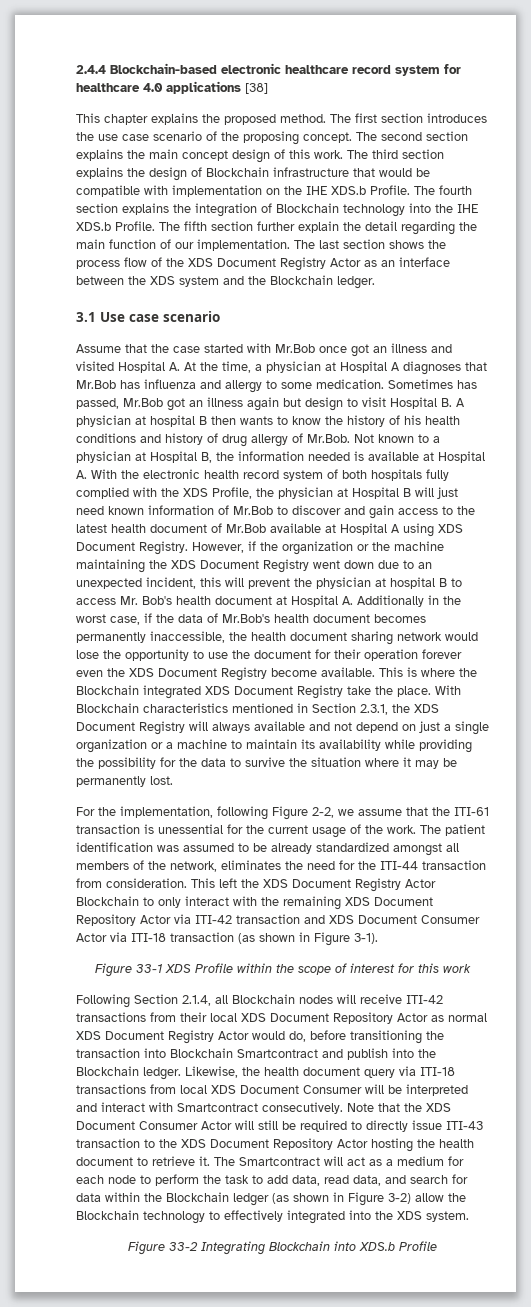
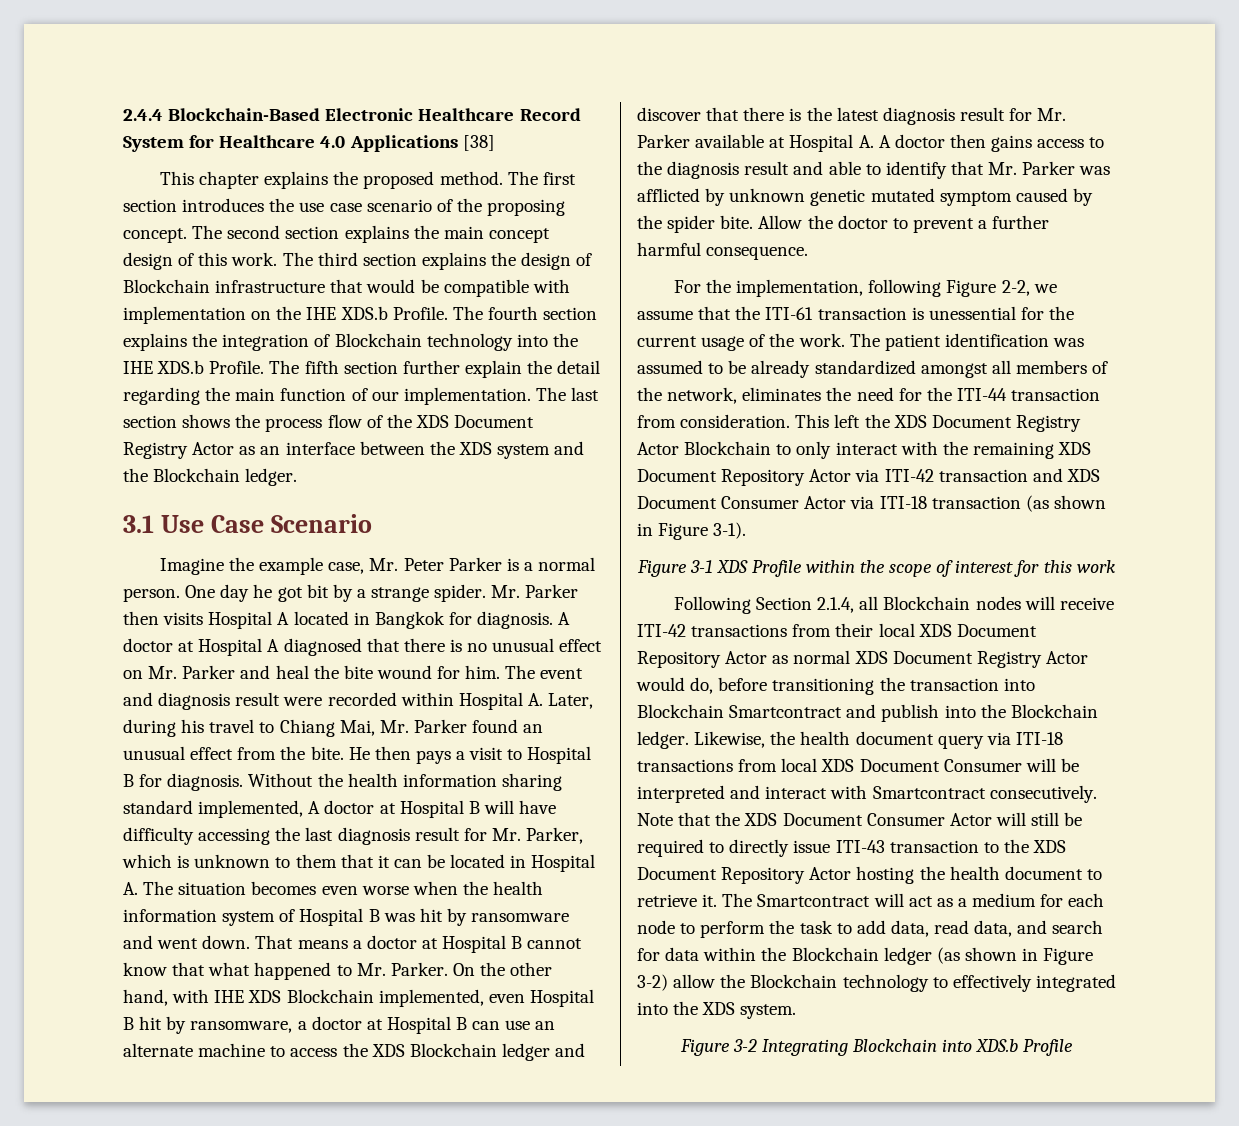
[110,63,461,76] [76,81,241,94] Blockchain-based electronic healthcare record system for healthcare 4.0 applications -> [168,108,581,121] [123,135,458,152] Blockchain-Based Electronic Healthcare Record System for Healthcare 4.0 Applications
[129,311,220,322] [76,343,452,357] [76,361,487,375] [76,379,477,393] [76,397,465,411] [76,415,460,427] [76,433,440,447] [76,451,485,463] [76,469,449,481] [76,487,458,499] [76,505,475,519] [76,523,463,537] [76,541,444,555] [76,559,432,573] [76,577,462,589] [76,595,461,607] [76,613,426,625] [76,631,478,645] [76,649,462,661] [76,667,477,681] [76,685,461,699] [76,703,439,715] [76,721,489,735] [76,739,472,753] [76,757,457,769] [76,776,173,787] case scenario // Assume that the case started with Mr.Bob once got an illness and visited Hospital A. At the time, a physician at Hospital A diagnoses that Mr.Bob has influenza and allergy to some medication. Sometimes has passed, Mr.Bob got an illness again but design to visit Hospital B. A physician at hospital B then wants to know the history of his health conditions and history of drug allergy of Mr.Bob. Not known to a physician at Hospital B, the information needed is available at Hospital A. With the electronic health record system of both hospitals fully complied with the XDS Profile, the physician at Hospital B will just need known information of Mr.Bob to discover and gain access to the latest health document of Mr.Bob available at Hospital A using XDS Document Registry. However, if the organization or the machine maintaining the XDS Document Registry went down due to an unexpected incident, this will prevent the physician at hospital B to access Mr. Bob's health document at Hospital A. Additionally in the worst case, if the data of Mr.Bob's health document becomes permanently inaccessible, the health document sharing network would lose the opportunity to use the document for their operation forever even the XDS Document Registry become available. This is where the Blockchain integrated XDS Document Registry take the place. With Blockchain characteristics mentioned in Section 2.3.1, the XDS Document Registry will always available and not depend on just a single organization or a machine to maintain its availability while providing the possibility for the data to survive the situation where it may be permanently lost. -> [210,514,372,533] [159,557,596,575] [123,584,579,602] [123,611,571,629] [123,638,603,656] [123,665,584,679] [123,692,594,710] [123,719,544,737] [123,746,592,764] [123,773,562,791] [123,800,557,818] [123,827,584,845] [122,854,596,872] [123,881,544,895] [123,908,570,926] [123,935,583,953] [123,962,553,980] [123,989,594,1007] [123,1016,556,1034] [123,1043,586,1061] [637,107,1067,125] [637,134,1105,152] [637,161,1111,179] [637,188,1093,206] [637,215,1050,233] [637,242,809,260] Case Scenario // Imagine the example case, Mr. Peter Parker is a normal person. One day he got bit by a strange spider. Mr. Parker then visits Hospital A located in Bangkok for diagnosis. A doctor at Hospital A diagnosed that there is no unusual effect on Mr. Parker and heal the bite wound for him. The event and diagnosis result were recorded within Hospital A. Later, during his travel to Chiang Mai, Mr. Parker found an unusual effect from the bite. He then pays a visit to Hospital B for diagnosis. Without the health information sharing standard implemented, A doctor at Hospital B will have difficulty accessing the last diagnosis result for Mr. Parker, which is unknown to them that it can be located in Hospital A. The situation becomes even worse when the health information system of Hospital B was hit by ransomware and went down. That means a doctor at Hospital B cannot know that what happened to Mr. Parker. On the other hand, with IHE XDS Blockchain implemented, even Hospital B hit by ransomware, a doctor at Hospital B can use an alternate machine to access the XDS Blockchain ledger and discover that there is the latest diagnosis result for Mr. Parker available at Hospital A. A doctor then gains access to the diagnosis result and able to identify that Mr. Parker was afflicted by unknown genetic mutated symptom caused by the spider bite. Allow the doctor to prevent a further harmful consequence.
[136,964,162,973] 33-1 -> [690,560,713,573] 3-1
[169,1242,198,1251] 33-2 -> [732,1039,757,1052] 3-2

